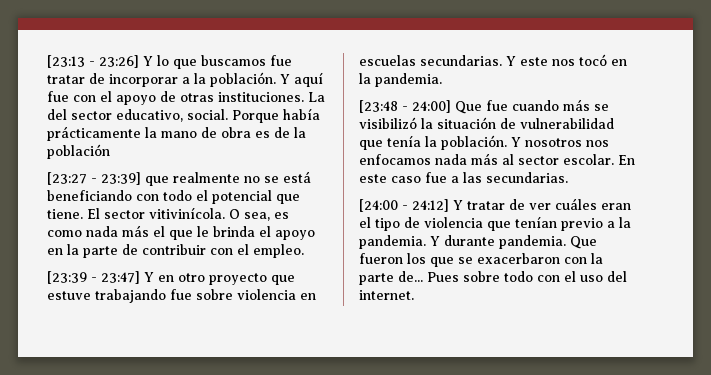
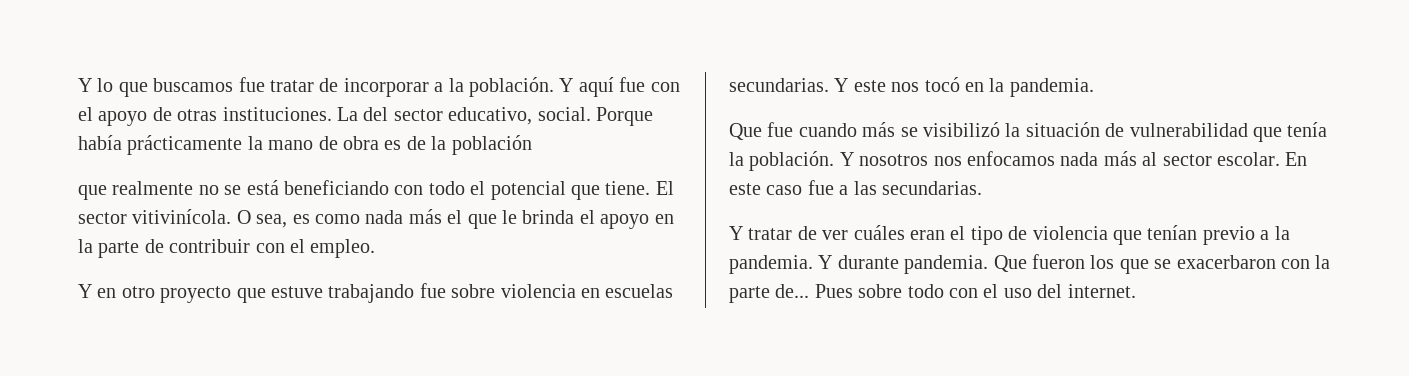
[47,55,139,68] [23:13 - 23:26] -> (78, 85) none
[47,172,141,185] [23:27 - 23:39] -> (532, 145) none
[47,271,140,284] [23:39 - 23:47] -> (376, 248) none
[359,100,451,113] [23:48 - 24:00] -> (1094, 87) none
[359,199,449,212] [24:00 - 24:12] -> (982, 188) none

